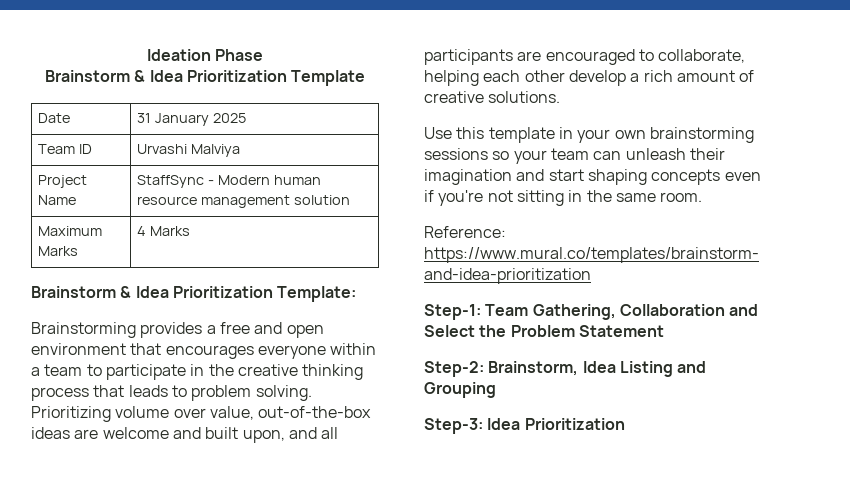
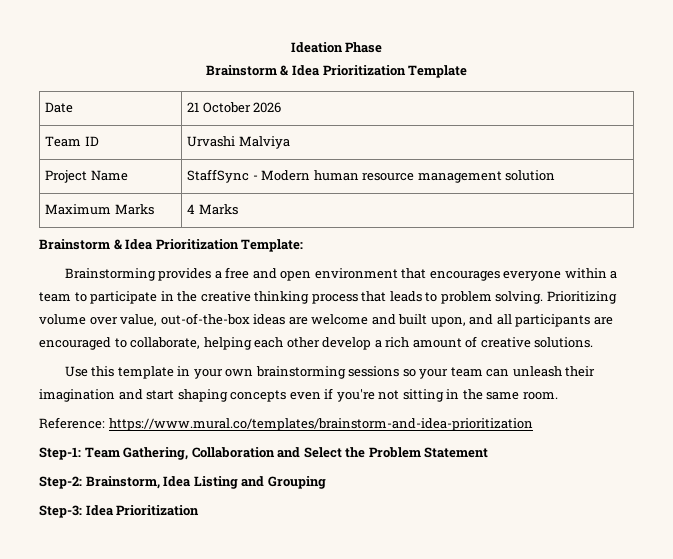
[137,113,247,126] 31 January 2025 -> [187,102,282,113] 21 October 2026

